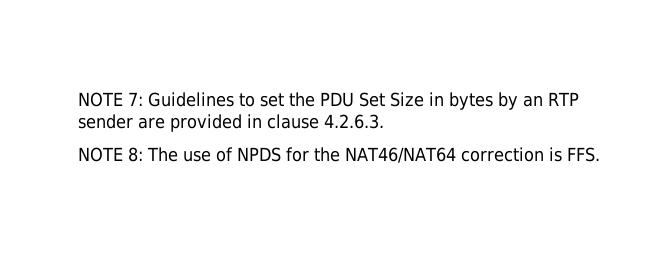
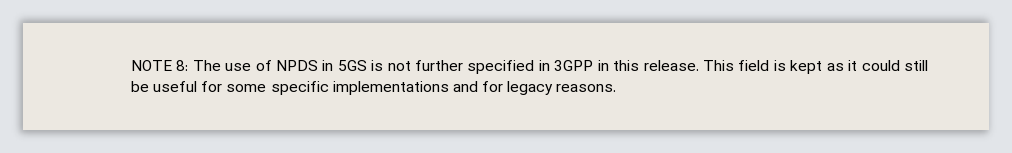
[78,92,580,110] [78,114,385,132] [78,147,124,162] NOTE 7: Guidelines to set the PDU Set Size in bytes by an RTP sender are provided in clause 4.2.6.3. // NOTE -> [130,60,172,71] NOTE
[286,147,601,163] for the NAT46/NAT64 correction is FFS. -> [322,60,929,74] [130,81,617,95] in 5GS is not further specified in 3GPP in this release. This field is kept as it could still be useful for some specific implementations and for legacy reasons.

